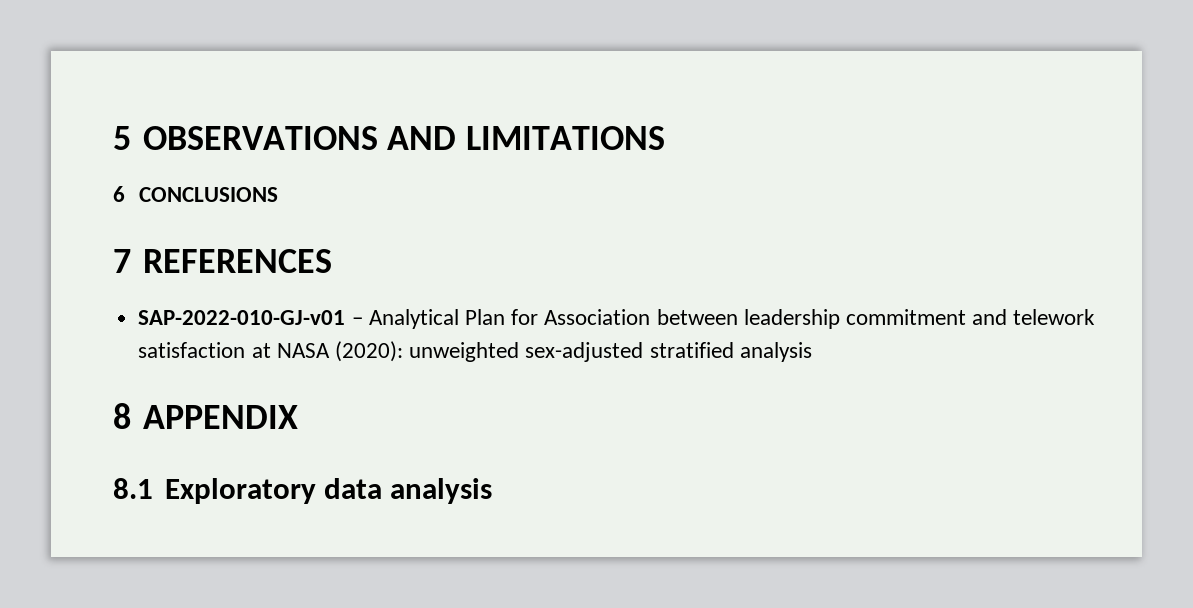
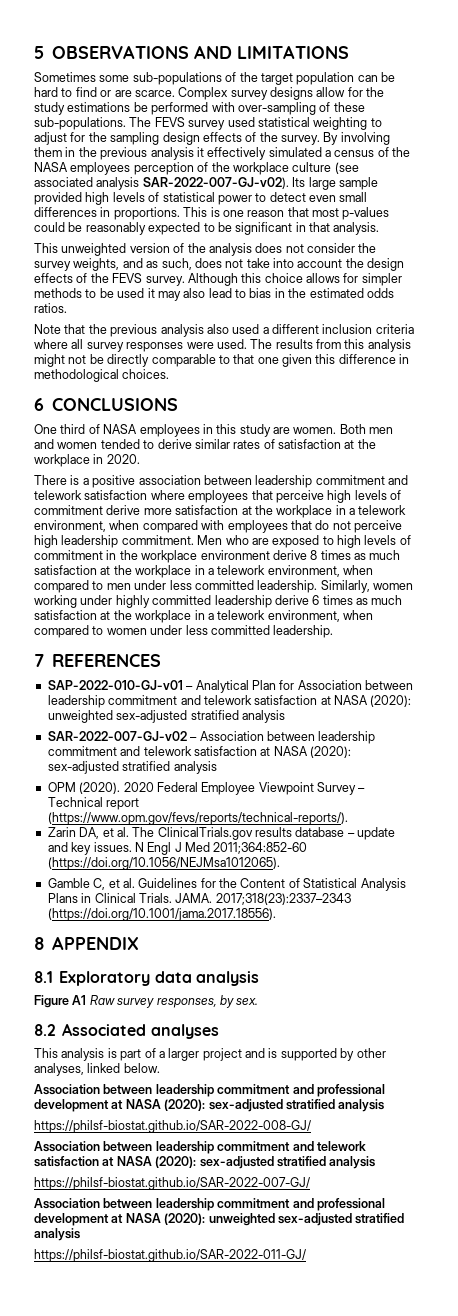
[113,186,279,202] 6 CONCLUSIONS -> [34,72,395,85] [34,87,385,100] [34,102,365,115] [34,117,382,130] [34,132,390,145] [34,147,411,160] [34,162,359,175] [34,177,378,190] [34,192,368,205] [34,207,390,220] [34,222,380,235] [34,243,377,256] [34,258,405,271] [34,273,402,286] [34,288,394,301] [34,303,67,313] [34,324,414,337] [34,339,411,352] [34,354,410,367] [34,369,170,382] [34,398,178,411] [34,424,394,437] [34,439,376,449] [34,454,140,467] [34,475,408,488] [34,490,401,503] [34,505,407,518] [34,520,402,533] [34,535,411,548] [34,550,401,563] [34,565,373,578] [34,580,413,593] [34,595,403,608] [34,610,373,623] [34,625,334,638] Sometimes some sub-populations of the target population can be hard to find or are scarce. Complex survey designs allow for the study estimations be performed with over-sampling of these sub-populations. The FEVS survey used statistical weighting to adjust for the sampling design effects of the survey. By involving them in the previous analysis it effectively simulated a census of the NASA employees perception of the workplace culture (see associated analysis SAR-2022-007-GJ-v02). Its large sample provided high levels of statistical power to detect even small differences in proportions. This is one reason that most p-values could be reasonably expected to be significant in that analysis. // This unweighted version of the analysis does not consider the survey weights, and as such, does not take into account the design effects of the FEVS survey. Although this choice allows for simpler methods to be used it may also lead to bias in the estimated odds ratios. // Note that the previous analysis also used a different inclusion criteria where all survey responses were used. The results from this analysis might not be directly comparable to that one given this difference in methodological choices. // 6 CONCLUSIONS // One third of NASA employees in this study are women. Both men and women tended to derive similar rates of satisfaction at the workplace in 2020. // There is a positive association between leadership commitment and telework satisfaction where employees that perceive high levels of commitment derive more satisfaction at the workplace in a telework environment, when compared with employees that do not perceive high leadership commitment. Men who are exposed to high levels of commitment in the workplace environment derive 8 times as much satisfaction at the workplace in a telework environment, when compared to men under less committed leadership. Similarly, women working under highly committed leadership derive 6 times as much satisfaction at the workplace in a telework environment, when compared to women under less committed leadership.
(812, 352) none -> [47,731,376,744] [47,746,351,758] [47,761,217,774] [47,782,366,795] [47,797,140,810] [47,812,348,825] [47,827,396,840] [47,842,308,855] [47,857,280,870] [47,878,406,891] [47,893,351,905] [47,908,276,921] // SAR-2022-007-GJ-v02 – Association between leadership commitment and telework satisfaction at NASA (2020): sex-adjusted stratified analysis // OPM (2020). 2020 Federal Employee Viewpoint Survey – Technical report (https://www.opm.gov/fevs/reports/technical-reports/). // Zarin DA, et al. The ClinicalTrials.gov results database – update and key issues. N Engl J Med 2011;364:852-60 (https://doi.org/10.1056/NEJMsa1012065). // Gamble C, et al. Guidelines for the Content of Statistical Analysis Plans in Clinical Trials. JAMA. 2017;318(23):2337–2343 (https://doi.org/10.1001/jama.2017.18556).
(493, 491) none -> [34,995,259,1008] [34,1023,219,1039] [34,1048,386,1061] [34,1063,160,1076] [34,1084,385,1097] [34,1099,385,1112] [34,1120,311,1133] [34,1141,366,1154] [34,1156,376,1169] [34,1177,310,1190] [34,1198,385,1211] [34,1213,405,1226] [34,1228,80,1241] [34,1249,306,1262] // Figure A1 Raw survey responses, by sex. // 8.2 Associated analyses // This analysis is part of a larger project and is supported by other analyses, linked below. // Association between leadership commitment and professional development at NASA (2020): sex-adjusted stratified analysis // https://philsf-biostat.github.io/SAR-2022-008-GJ/ // Association between leadership commitment and telework satisfaction at NASA (2020): sex-adjusted stratified analysis // https://philsf-biostat.github.io/SAR-2022-007-GJ/ // Association between leadership commitment and professional development at NASA (2020): unweighted sex-adjusted stratified analysis // https://philsf-biostat.github.io/SAR-2022-011-GJ/

